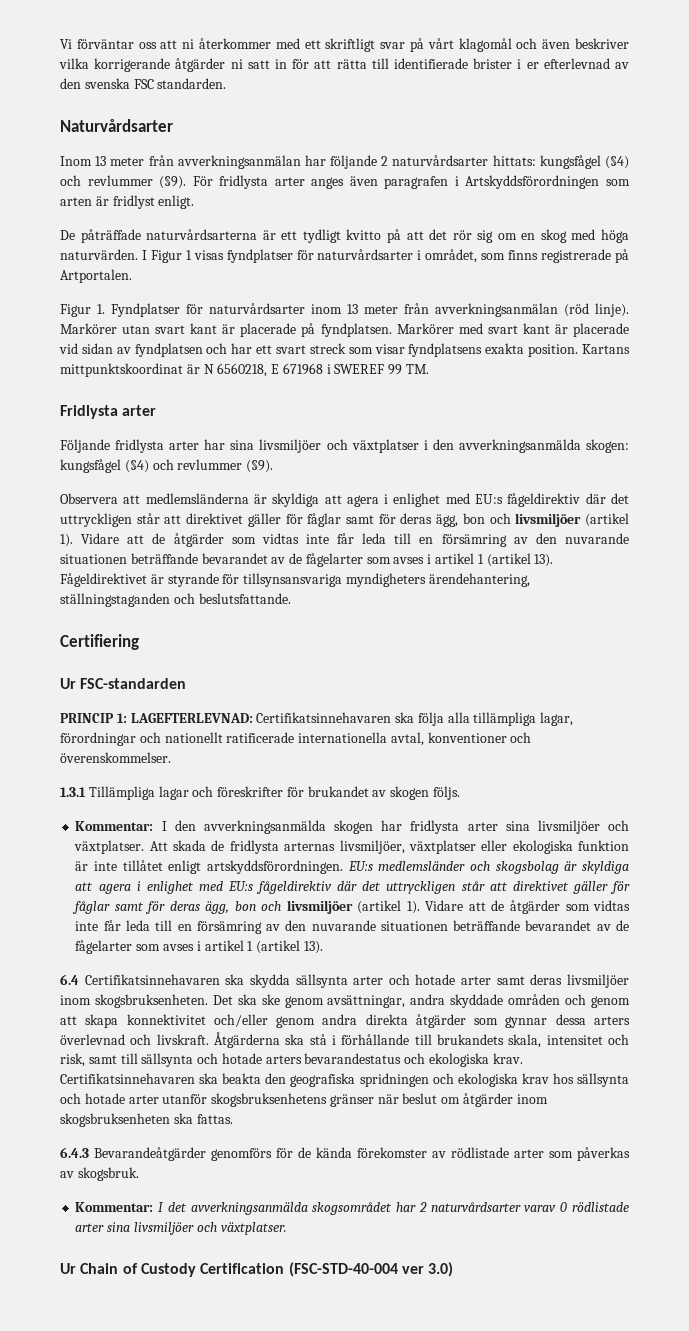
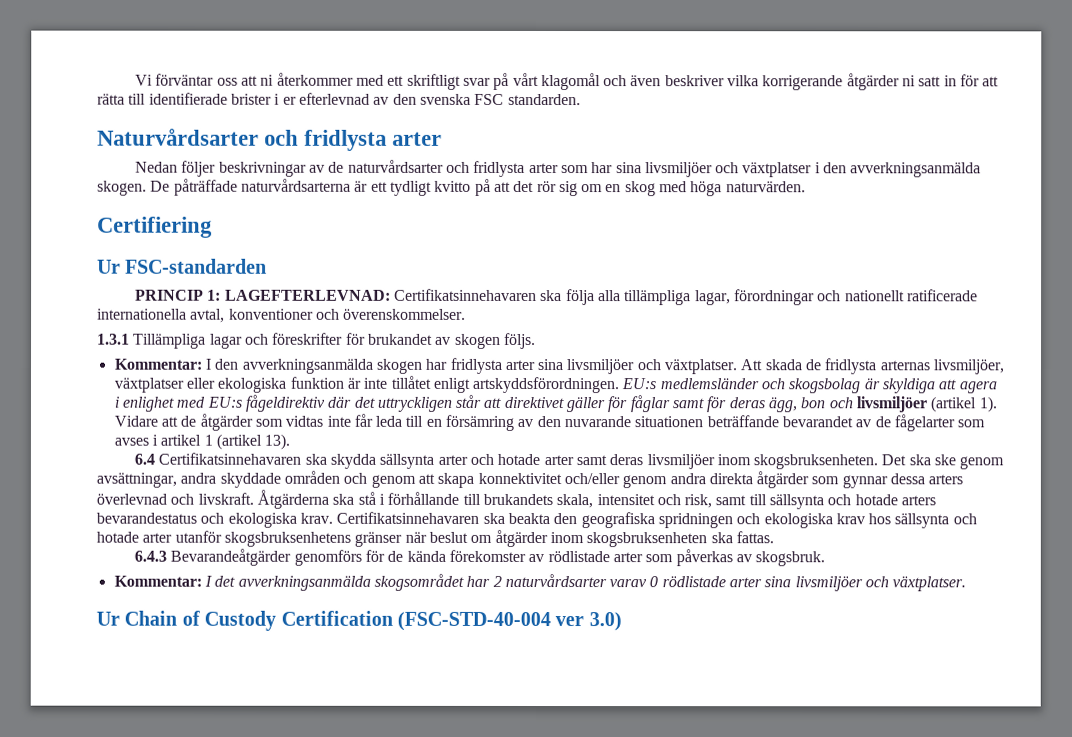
[60,155,629,169] [60,175,630,189] [60,195,195,209] // Inom 13 meter från avverkningsanmälan har följande 2 naturvårdsarter hittats: kungsfågel (§4) och revlummer (§9). För fridlysta arter anges även paragrafen i Artskyddsförordningen som arten är fridlyst enligt. // -> [264,129,443,151] [135,159,982,178] [97,180,147,196] och fridlysta arter // Nedan följer beskrivningar av de naturvårdsarter och fridlysta arter som har sina livsmiljöer och växtplatser i den avverkningsanmälda skogen.
[141,249,629,263] [60,269,132,283] [60,303,629,317] [60,323,629,337] [59,343,630,357] [60,363,430,377] [60,405,157,419] [60,439,629,453] [60,459,274,473] [60,493,629,507] [60,513,629,527] [60,533,629,547] [60,553,554,567] [60,573,530,587] [60,593,291,607] I Figur 1 visas fyndplatser för naturvårdsarter i området, som finns registrerade på Artportalen. // Figur 1. Fyndplatser för naturvårdsarter inom 13 meter från avverkningsanmälan (röd linje). Markörer utan svart kant är placerade på fyndplatsen. Markörer med svart kant är placerade vid sidan av fyndplatsen och har ett svart streck som visar fyndplatsens exakta position. Kartans mittpunktskoordinat är N 6560218, E 671968 i SWEREF 99 TM. // Fridlysta arter // Följande fridlysta arter har sina livsmiljöer och växtplatser i den avverkningsanmälda skogen: kungsfågel (§4) och revlummer (§9). // Observera att medlemsländerna är skyldiga att agera i enlighet med EU:s fågeldirektiv där det uttryckligen står att direktivet gäller för fåglar samt för deras ägg, bon och livsmiljöer (artikel 1). Vidare att de åtgärder som vidtas inte får leda till en försämring av den nuvarande situationen beträffande bevarandet av de fågelarter som avses i artikel 1 (artikel 13). Fågeldirektivet är styrande för tillsynsansvariga myndigheters ärendehantering, ställningstaganden och beslutsfattande. -> (806, 187) none

